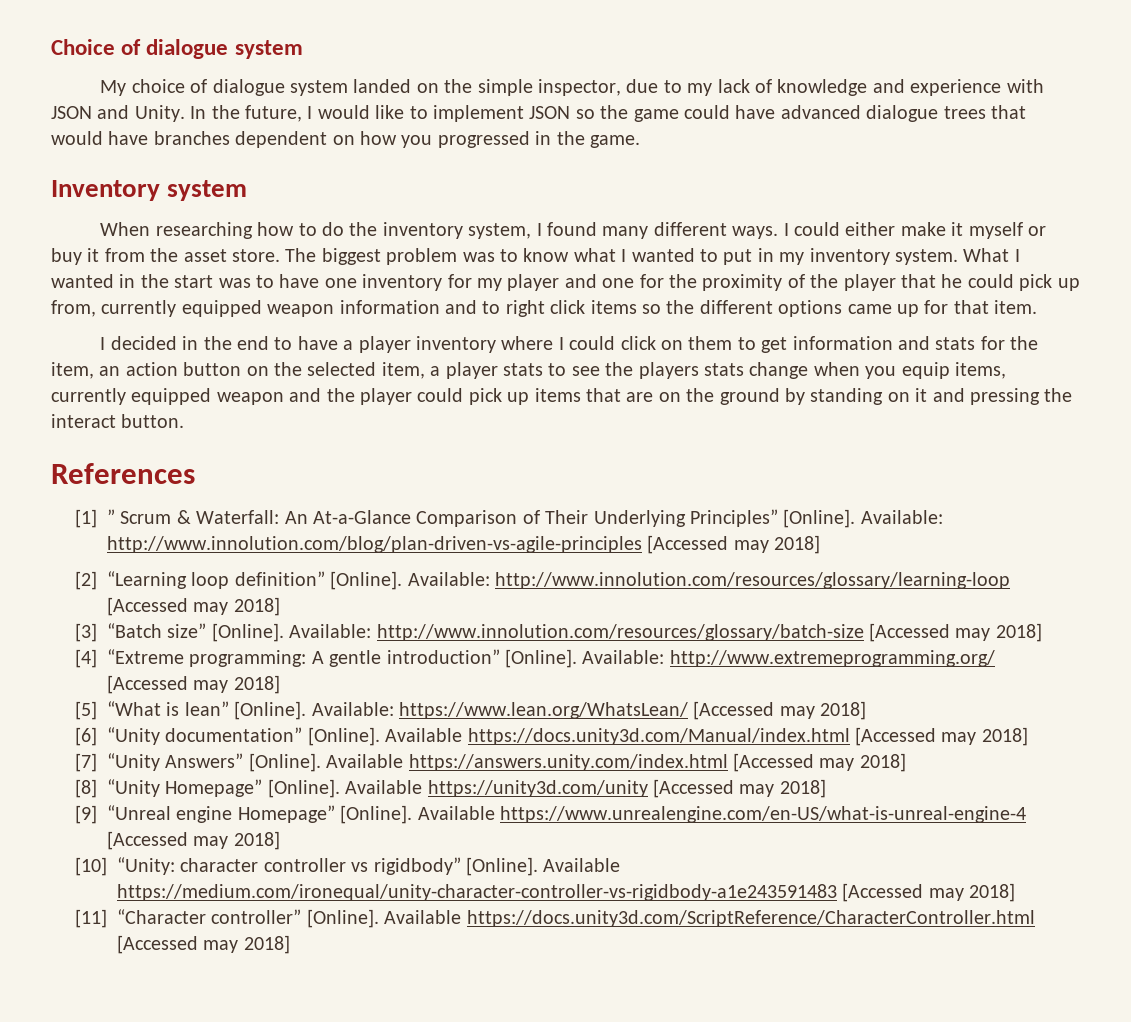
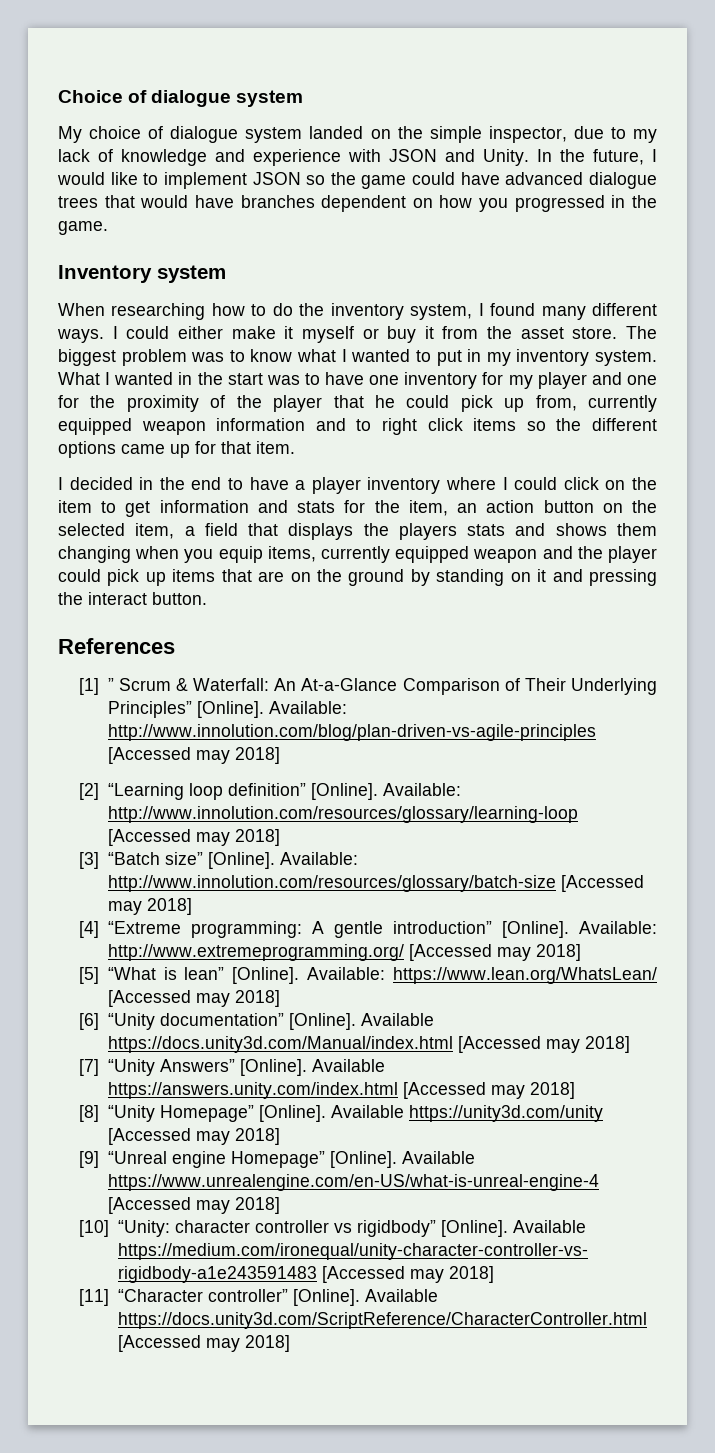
[688,336,733,350] them -> [632,477,658,490] [58,500,92,513] the item
[445,362,809,379] player stats to see the players stats change -> [204,523,657,540] [58,546,131,563] field that displays the players stats and shows them changing

